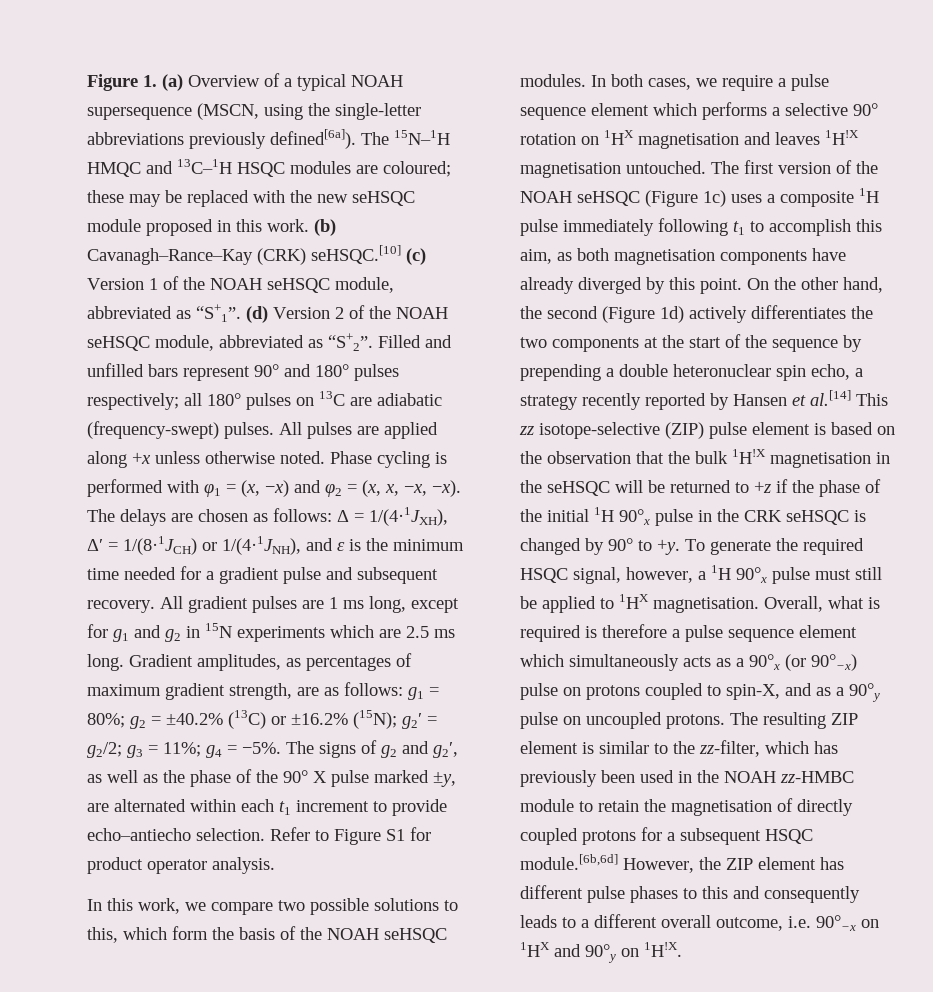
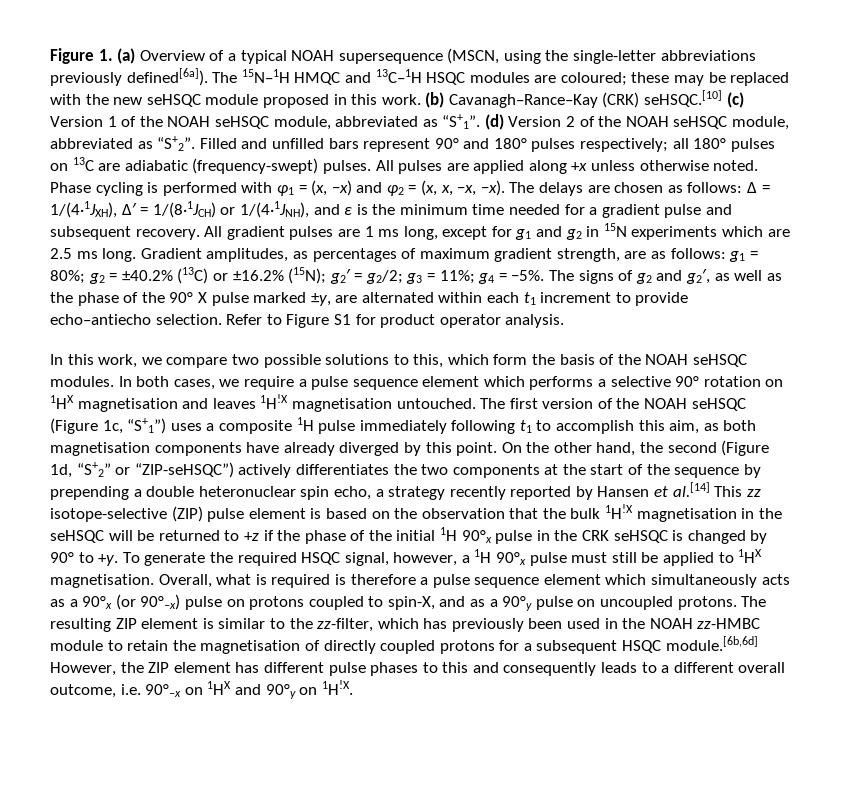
[703,190,726,207] 1c) -> [102,418,167,434] 1c, “S+1”)
[660,306,684,323] 1d) -> [50,462,234,478] 1d, “S+2” or “ZIP-seHSQC”)

